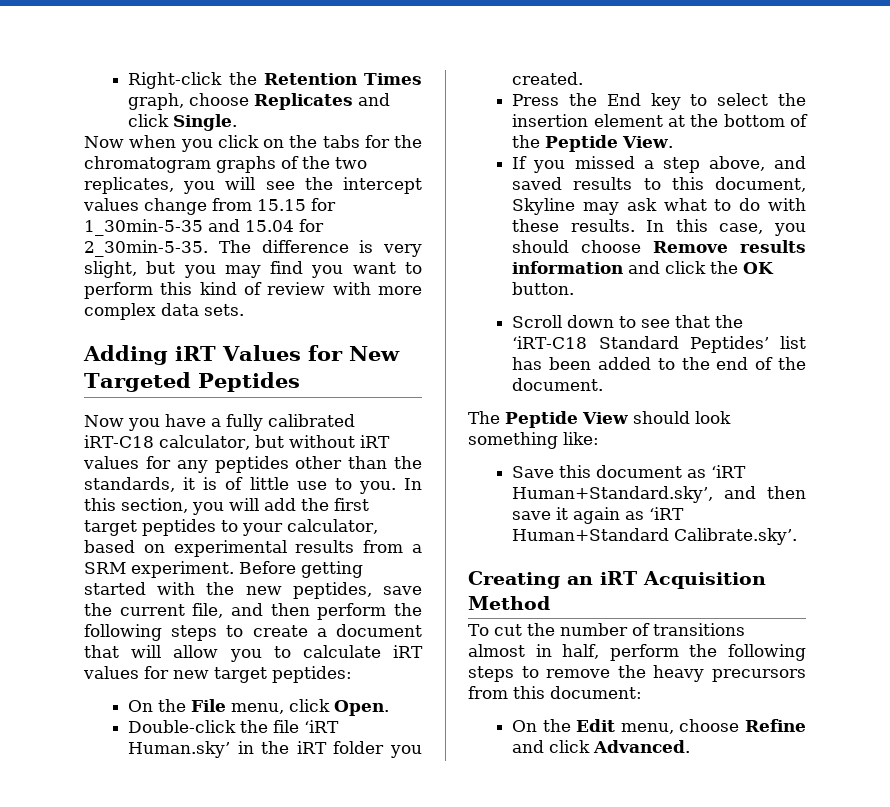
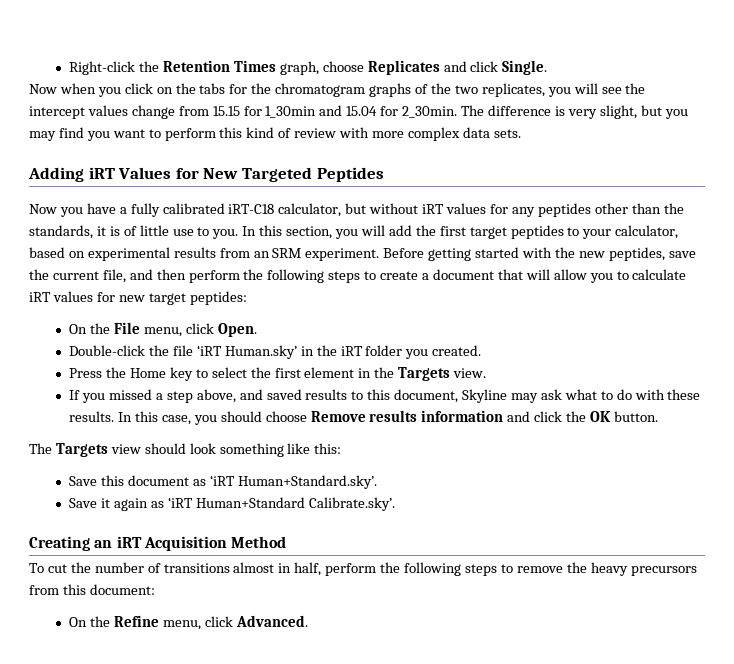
[84,219,203,236] 1_30min-5-35 -> [265,106,317,118] 1_30min
[84,240,208,257] 2_30min-5-35. -> [402,106,458,118] 2_30min.
[412,544,422,553] a -> [253,251,270,258] an
[606,93,641,106] End -> [129,368,166,378] Home
[512,114,808,127] [512,135,674,152] insertion element at the bottom of the Peptide View. -> [274,367,487,381] first element in the Targets view.
[512,315,744,328] [512,336,806,353] [512,357,806,370] [512,378,604,391] [468,411,628,428] // Scroll down to see that the ‘iRT-C18 Standard Peptides’ list has been added to the end of the document. // The Peptide View -> [29,443,141,457] // The Targets view
[563,432,599,445] like: -> [287,443,342,454] like this:
[512,486,806,503] [512,511,552,520] Human+Standard.sky’, and then save -> [237,475,377,489] [69,498,98,508] Human+Standard.sky’. // Save
[576,719,806,734] [512,740,545,753] Edit menu, choose Refine and -> [113,615,201,630] Refine menu,

